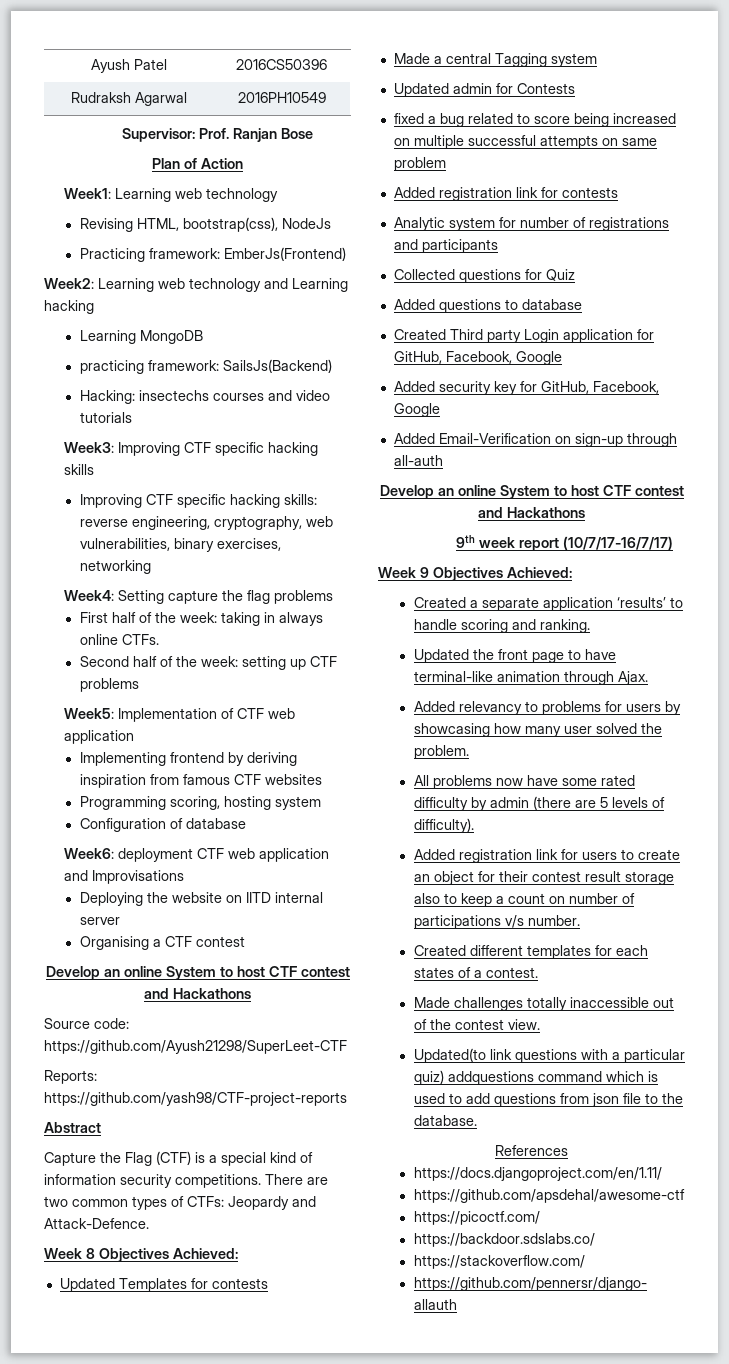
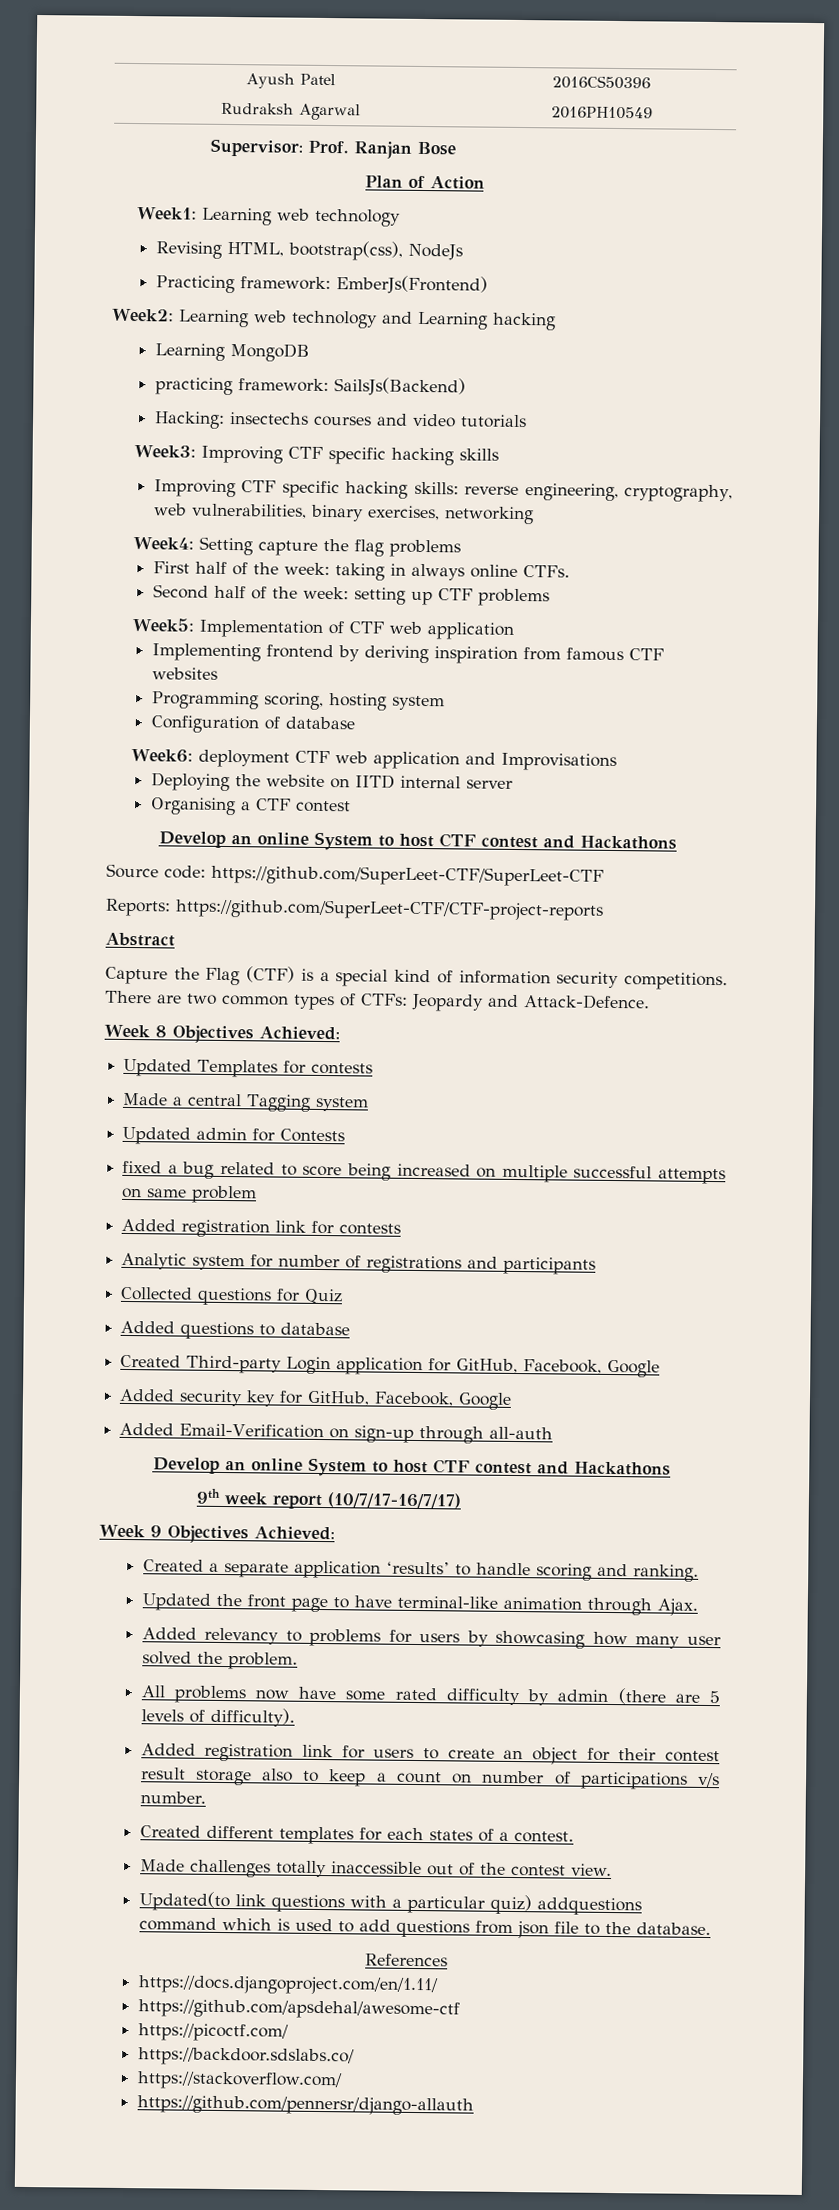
[44,1040,347,1054] https://github.com/Ayush21298/SuperLeet-CTF -> [211,864,604,887] https://github.com/SuperLeet-CTF/SuperLeet-CTF
[44,1092,347,1106] https://github.com/yash98/CTF-project-reports -> [175,898,604,921] https://github.com/SuperLeet-CTF/CTF-project-reports
[449,329,521,343] Third party -> [186,1355,283,1374] Third-party

